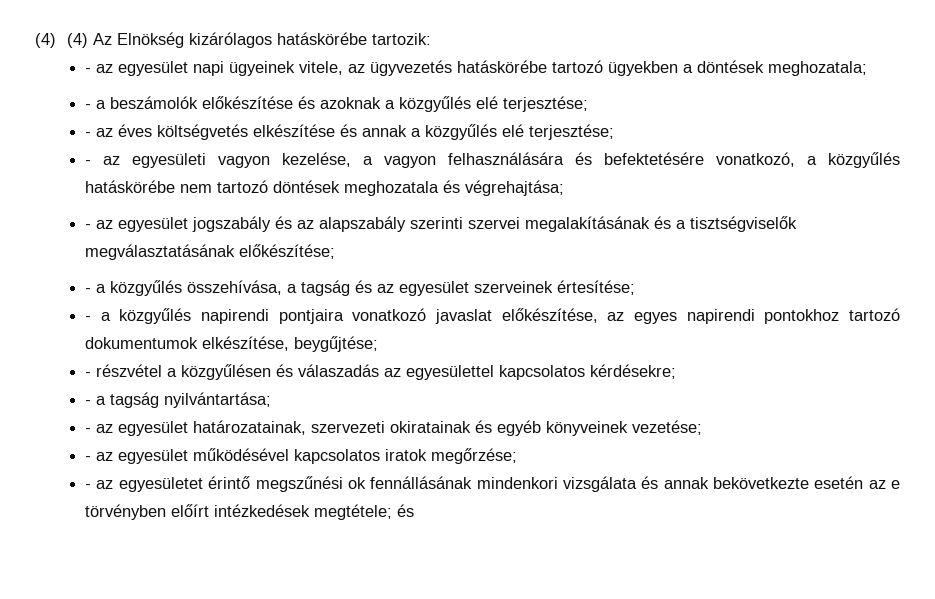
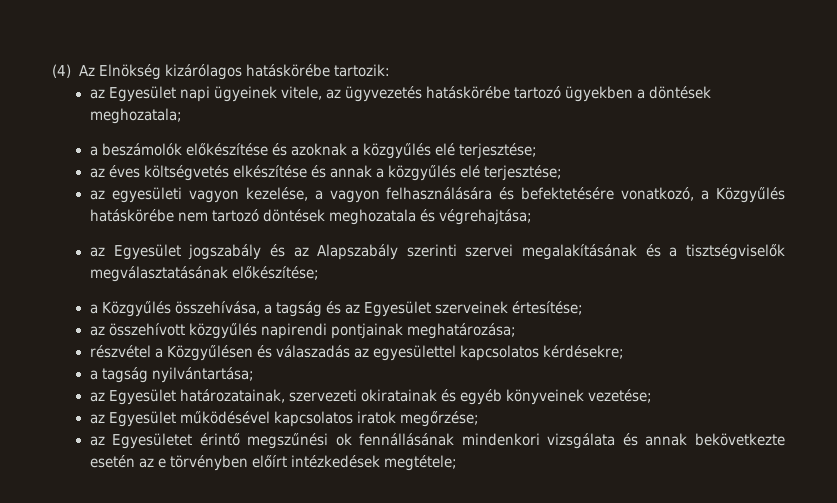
[35,33,88,48] (4) (4) -> [52,64,71,78] (4)
[85,61,189,76] - az egyesület -> [89,86,176,102] az Egyesület
[85,104,92,109] - -> (182, 116) none
[85,132,92,137] - -> (538, 151) none
[85,160,92,165] - -> (563, 173) none
[827,152,900,168] közgyűlés -> [716,187,786,203] Közgyűlés
[85,217,189,232] - az egyesület -> [89,244,181,260] az Egyesület
[319,216,407,232] alapszabály -> [317,244,399,260] Alapszabály
[85,280,183,296] - a közgyűlés -> [89,301,171,317] a Közgyűlés
[399,281,470,296] egyesület -> [364,301,432,317] Egyesület
[85,308,900,324] [85,336,379,352] [85,372,92,377] - a közgyűlés napirendi pontjaira vonatkozó javaslat előkészítése, az egyes napirendi pontokhoz tartozó dokumentumok elkészítése, beygűjtése; // - -> [89,323,517,339] az összehívott közgyűlés napirendi pontjainak meghatározása; //
[181,364,272,380] közgyűlésen -> [167,345,254,361] Közgyűlésen
[85,400,92,405] - -> (625, 352) none
[85,421,189,436] - az egyesület -> [89,389,176,405] az Egyesület
[85,449,189,464] - az egyesület -> [89,411,176,427] az Egyesület
[85,477,203,492] - az egyesületet -> [89,433,193,449] az Egyesületet
[397,504,415,517] és -> (458, 463) none

